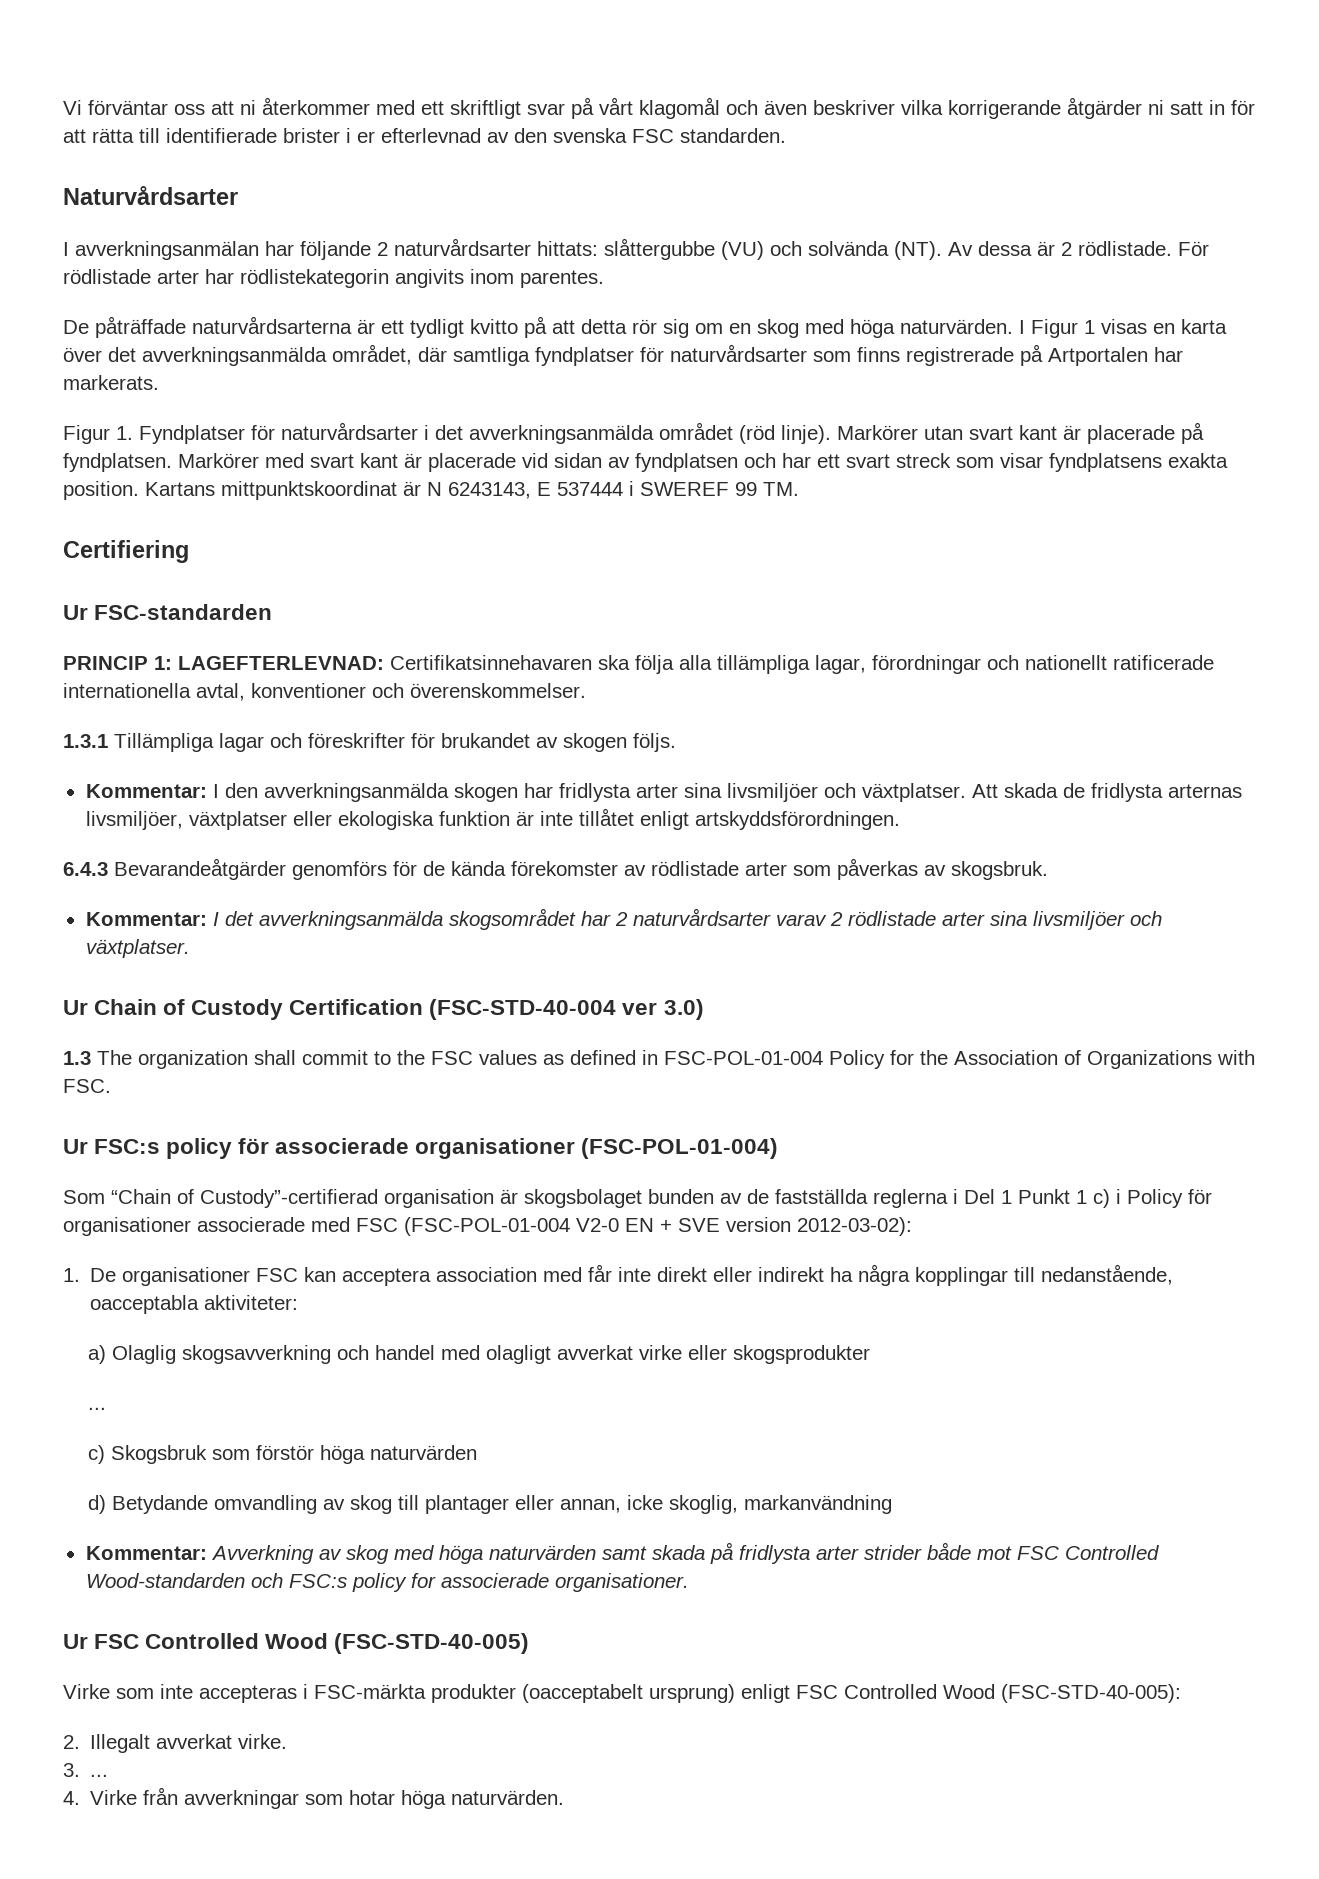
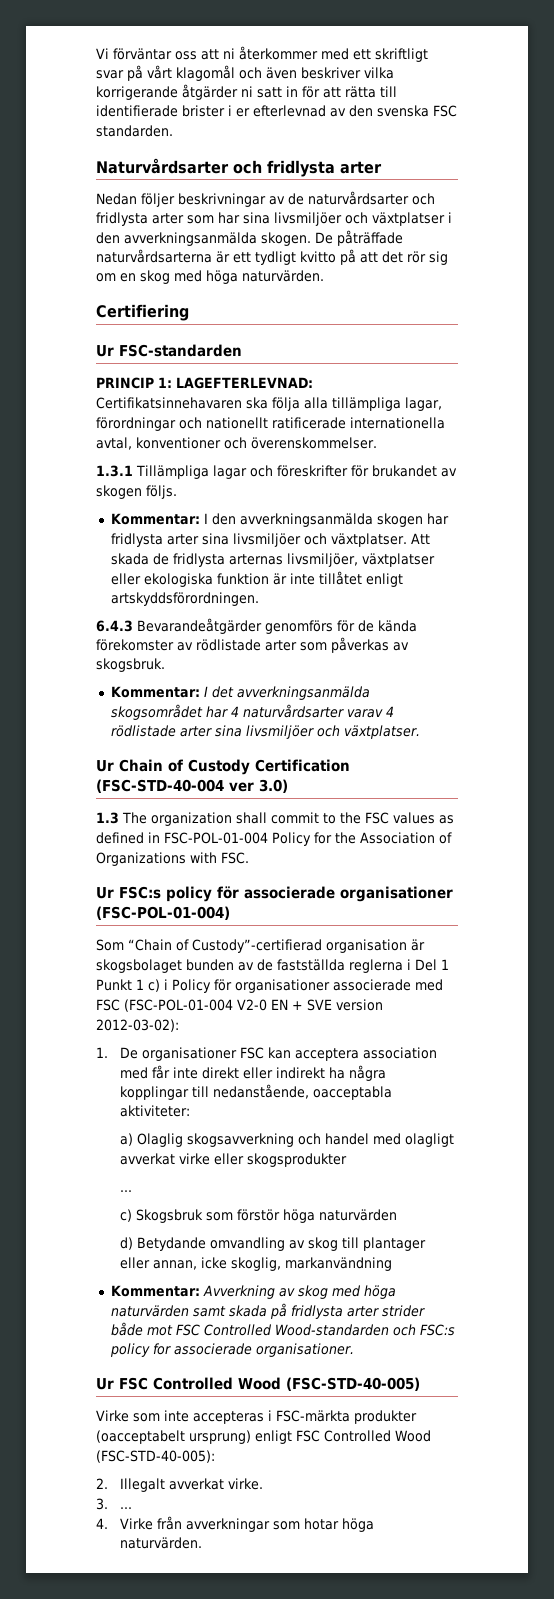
[63,238,1209,260] [63,269,604,288] // I avverkningsanmälan har följande 2 naturvårdsarter hittats: slåttergubbe (VU) och solvända (NT). Av dessa är 2 rödlistade. För rödlistade arter har rödlistekategorin angivits inom parentes. // -> [233,160,382,177] [96,191,435,207] [96,212,452,226] [96,232,311,246] och fridlysta arter // Nedan följer beskrivningar av de naturvårdsarter och fridlysta arter som har sina livsmiljöer och växtplatser i den avverkningsanmälda skogen.
[581,319,627,334] detta -> [382,251,403,263] det
[1019,319,1227,338] [63,344,1183,366] [63,375,159,390] [63,422,1204,444] [63,453,1228,472] [63,481,799,500] I Figur 1 visas en karta över det avverkningsanmälda området, där samtliga fyndplatser för naturvårdsarter som finns registrerade på Artportalen har markerats. // Figur 1. Fyndplatser för naturvårdsarter i det avverkningsanmälda området (röd linje). Markörer utan svart kant är placerade på fyndplatsen. Markörer med svart kant är placerade vid sidan av fyndplatsen och har ett svart streck som visar fyndplatsens exakta position. Kartans mittpunktskoordinat är N 6243143, E 537444 i SWEREF 99 TM. -> (324, 276) none
[614,912,628,926] 2 -> [230,706,239,717] 4
[829,912,843,926] 2 -> [385,706,394,717] 4

